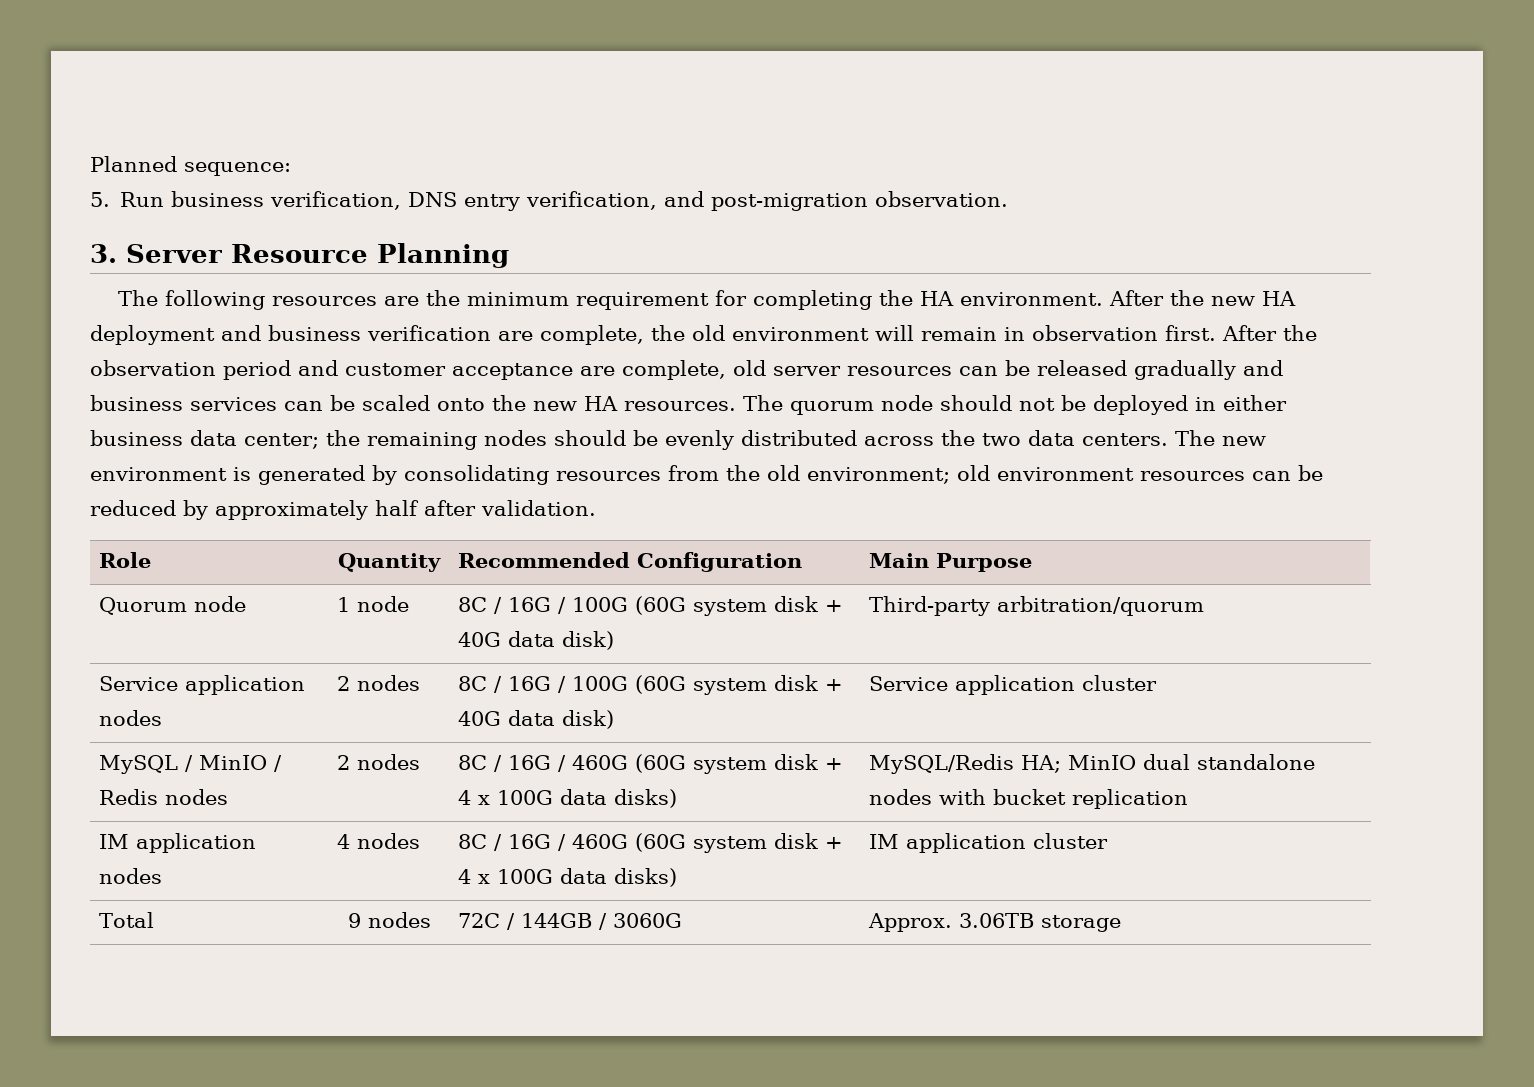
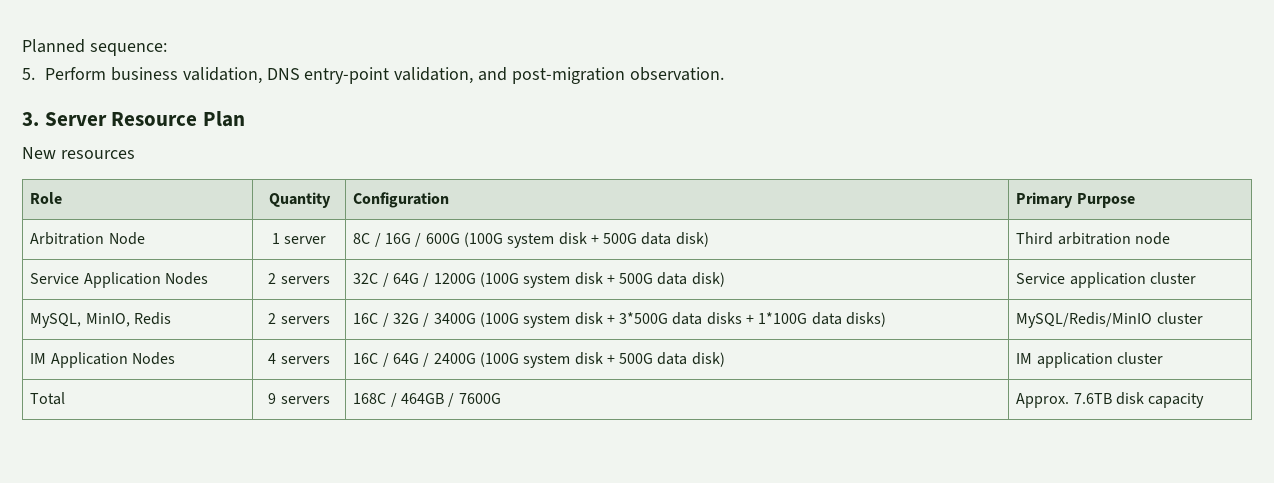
[120,191,658,211] Run business verification, DNS entry verification, -> [45,67,474,84] Perform business validation, DNS entry-point validation,
[377,243,509,268] [118,290,1297,310] [90,325,1317,345] [90,360,1283,380] [90,395,1287,415] [90,430,1266,450] [90,465,1323,485] [90,500,596,520] Planning // The following resources are the minimum requirement for completing the HA environment. After the new HA deployment and business verification are complete, the old environment will remain in observation first. After the observation period and customer acceptance are complete, old server resources can be released gradually and business services can be scaled onto the new HA resources. The quorum node should not be deployed in either business data center; the remaining nodes should be evenly distributed across the two data centers. The new environment is generated by consolidating resources from the old environment; old environment resources can be reduced by approximately half after validation. -> [203,111,246,127] [22,147,135,159] Plan // New resources
[457,552,630,568] Recommended -> (331, 200) none
[868,553,929,568] Main -> [1016,192,1074,208] Primary
[98,596,246,615] [336,596,409,612] [457,596,843,616] [457,631,614,650] [868,596,1204,616] [98,675,305,695] [98,710,162,726] [336,675,420,691] [457,675,843,695] [457,711,501,726] Quorum node | 1 node | 8C / 16G / 100G (60G system disk + 40G data disk) | Third-party arbitration/quorum // Service application nodes | 2 nodes | 8C / 16G / 100G (60G system disk + 40G -> [30,232,145,245] [271,233,327,244] [353,232,709,248] [1016,232,1170,245] [30,272,208,288] [268,273,330,284] [353,272,654,288] Arbitration Node | 1 server | 8C / 16G / 600G (100G system disk + 500G data disk) | Third arbitration node // Service Application Nodes | 2 servers | 32C / 64G / 1200G (100G system disk + 500G
[98,755,282,774] MySQL / MinIO / -> [30,313,130,328] MySQL, MinIO,
[164,789,228,805] [336,754,420,770] [457,754,843,774] [457,789,677,808] [868,754,1315,774] [868,789,1188,809] [98,833,256,853] [98,868,162,884] [336,833,420,849] [457,833,843,853] [457,868,677,887] nodes | 2 nodes | 8C / 16G / 460G (60G system disk + 4 x 100G data disks) | MySQL/Redis HA; MinIO dual standalone nodes with bucket replication // IM application nodes | 4 nodes | 8C / 16G / 460G (60G system disk + 4 x 100G data disks) -> [268,313,330,324] [353,312,887,328] [1016,312,1203,328] [30,352,175,368] [268,353,330,364] [353,352,725,368] | 2 servers | 16C / 32G / 3400G (100G system disk + 3*500G data disks + 1*100G data disks) | MySQL/Redis/MinIO cluster // IM Application Nodes | 4 servers | 16C / 64G / 2400G (100G system disk + 500G data disk)
[367,912,431,928] [457,913,682,930] [867,913,1121,932] nodes | 72C / 144GB / 3060G | Approx. 3.06TB storage -> [280,396,330,404] [353,393,501,407] [1016,392,1205,408] servers | 168C / 464GB / 7600G | Approx. 7.6TB disk capacity

